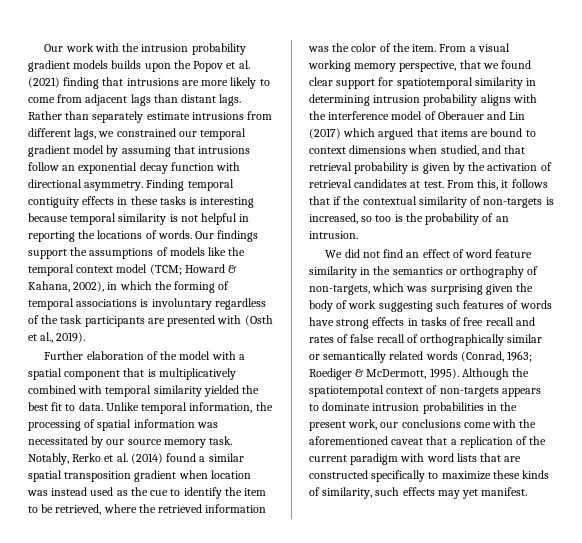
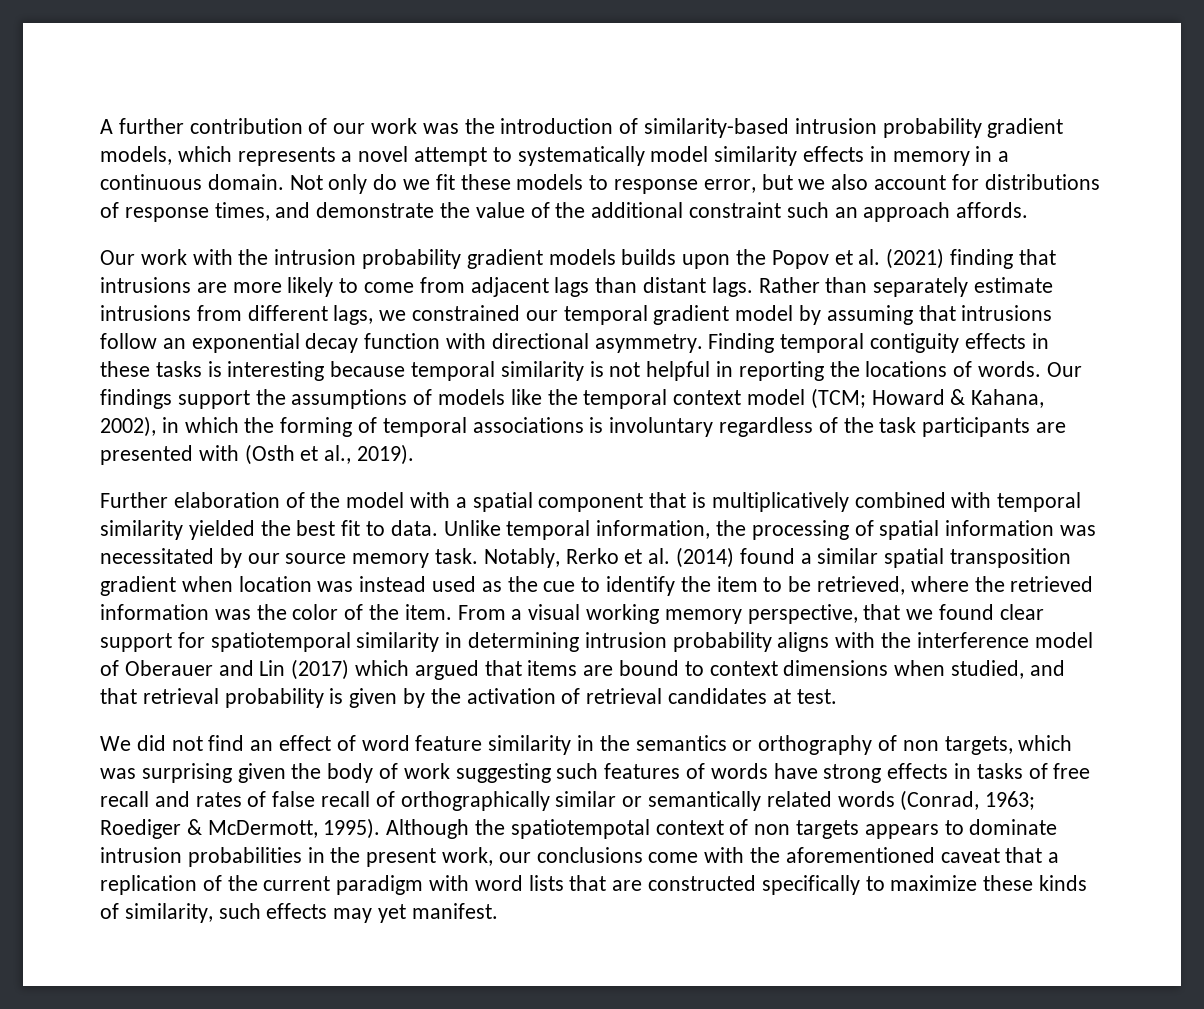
(44, 48) none -> [100,118,1064,138] [100,146,1010,166] [100,174,1100,194] [100,202,1029,222] A further contribution of our work was the introduction of similarity-based intrusion probability gradient models, which represents a novel attempt to systematically model similarity effects in memory in a continuous domain. Not only do we fit these models to response error, but we also account for distributions of response times, and demonstrate the value of the additional constraint such an approach affords. //
[446,179,548,190] [309,196,554,208] [309,213,509,225] [309,231,358,239] From this, it follows that if the contextual similarity of non-targets is increased, so too is the probability of an intrusion. -> (837, 696) none
[309,285,370,295] non-targets, -> [902,736,1013,755] non targets,
[439,387,499,397] non-targets -> [754,820,860,839] non targets

